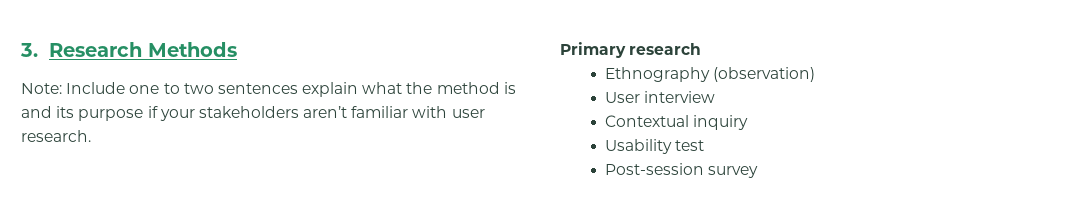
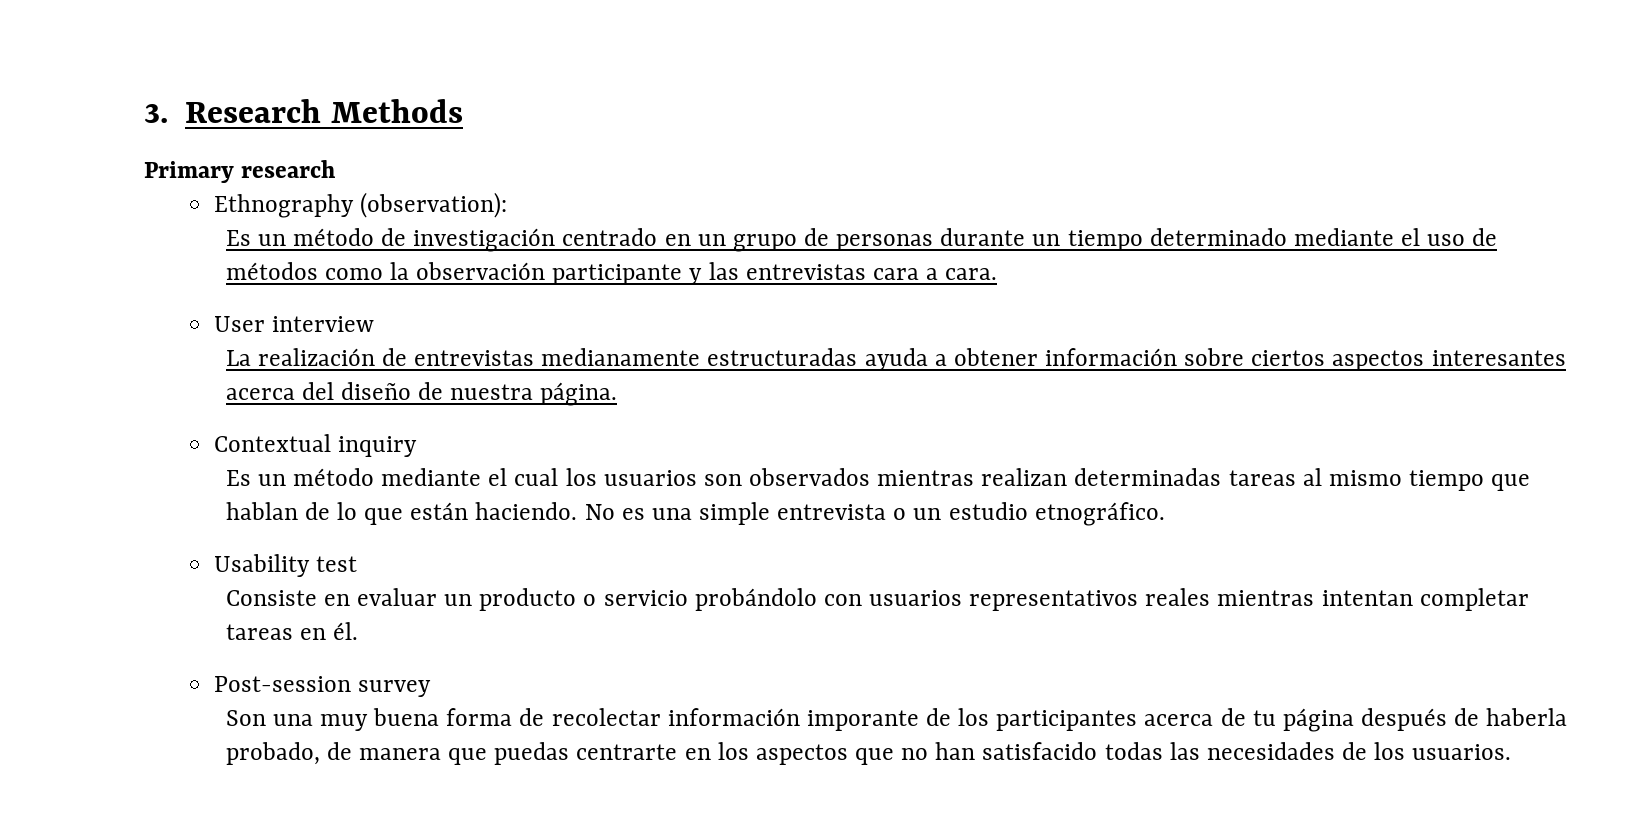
[21,82,516,97] [21,106,485,121] [21,130,91,142] [560,42,702,58] [605,67,816,82] [605,91,716,103] [605,115,749,130] [605,139,705,154] [605,163,759,178] Note: Include one to two sentences explain what the method is and its purpose if your stakeholders aren’t familiar with user research. // Primary research // Ethnography (observation) // User interview // Contextual inquiry // Usability test // Post-session survey -> [144,160,336,183] [213,192,508,218] [225,228,1498,252] [225,262,998,285] [213,316,375,332] [225,348,1566,371] [225,382,618,406] [213,434,418,457] [225,468,1531,491] [225,502,1165,526] [213,554,358,577] [225,588,1529,611] [225,622,358,640] [213,676,432,697] [225,708,1568,732] [225,742,1512,765] Primary research // Ethnography (observation): // Es un método de investigación centrado en un grupo de personas durante un tiempo determinado mediante el uso de métodos como la observación participante y las entrevistas cara a cara. // User interview // La realización de entrevistas medianamente estructuradas ayuda a obtener información sobre ciertos aspectos interesantes acerca del diseño de nuestra página. // Contextual inquiry // Es un método mediante el cual los usuarios son observados mientras realizan determinadas tareas al mismo tiempo que hablan de lo que están haciendo. No es una simple entrevista o un estudio etnográfico. // Usability test // Consiste en evaluar un producto o servicio probándolo con usuarios representativos reales mientras intentan completar tareas en él. // Post-session survey // Son una muy buena forma de recolectar información imporante de los participantes acerca de tu página después de haberla probado, de manera que puedas centrarte en los aspectos que no han satisfacido todas las necesidades de los usuarios.

